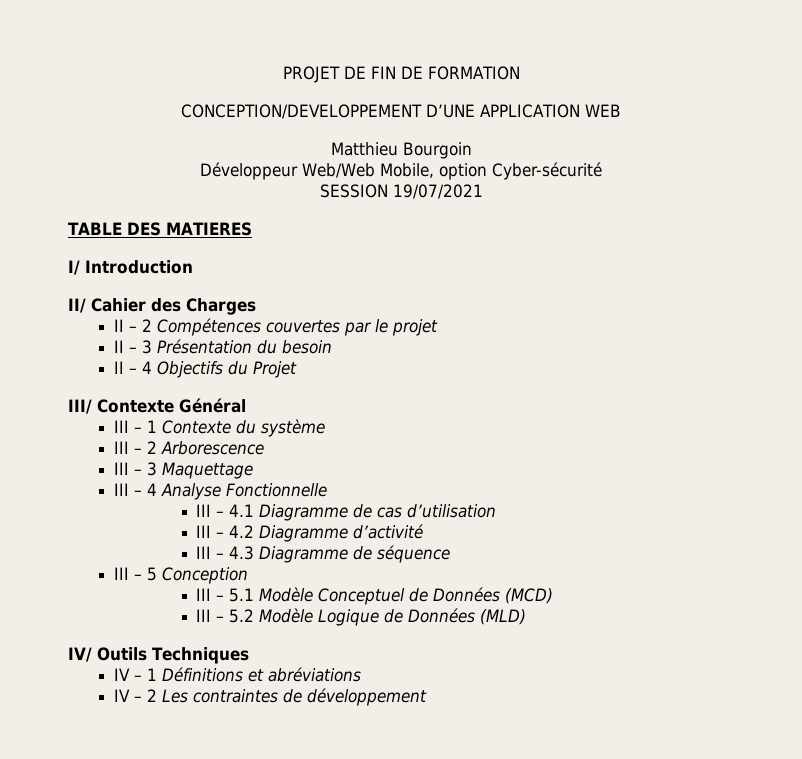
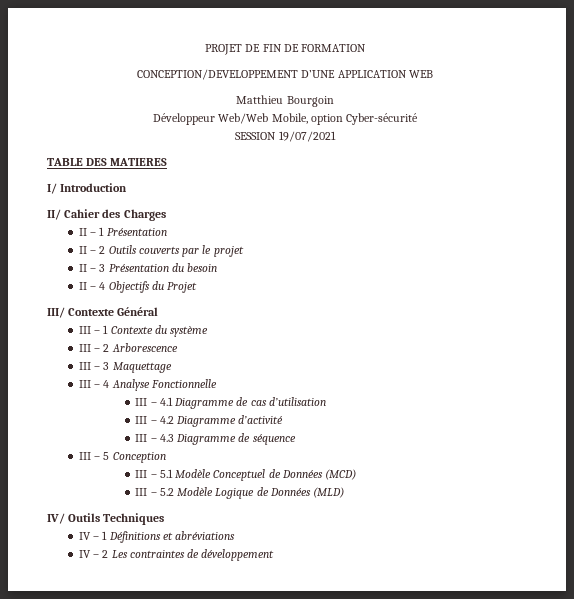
(256, 306) none -> [78,227,167,236] // II – 1 Présentation
[156,318,340,336] Compétences couvertes -> [108,245,180,254] Outils couverts

